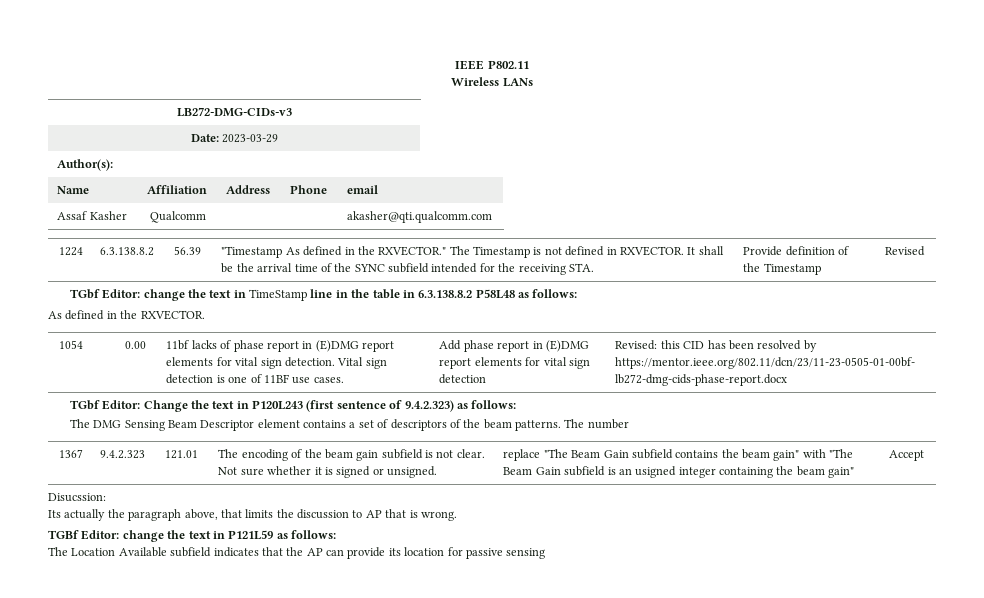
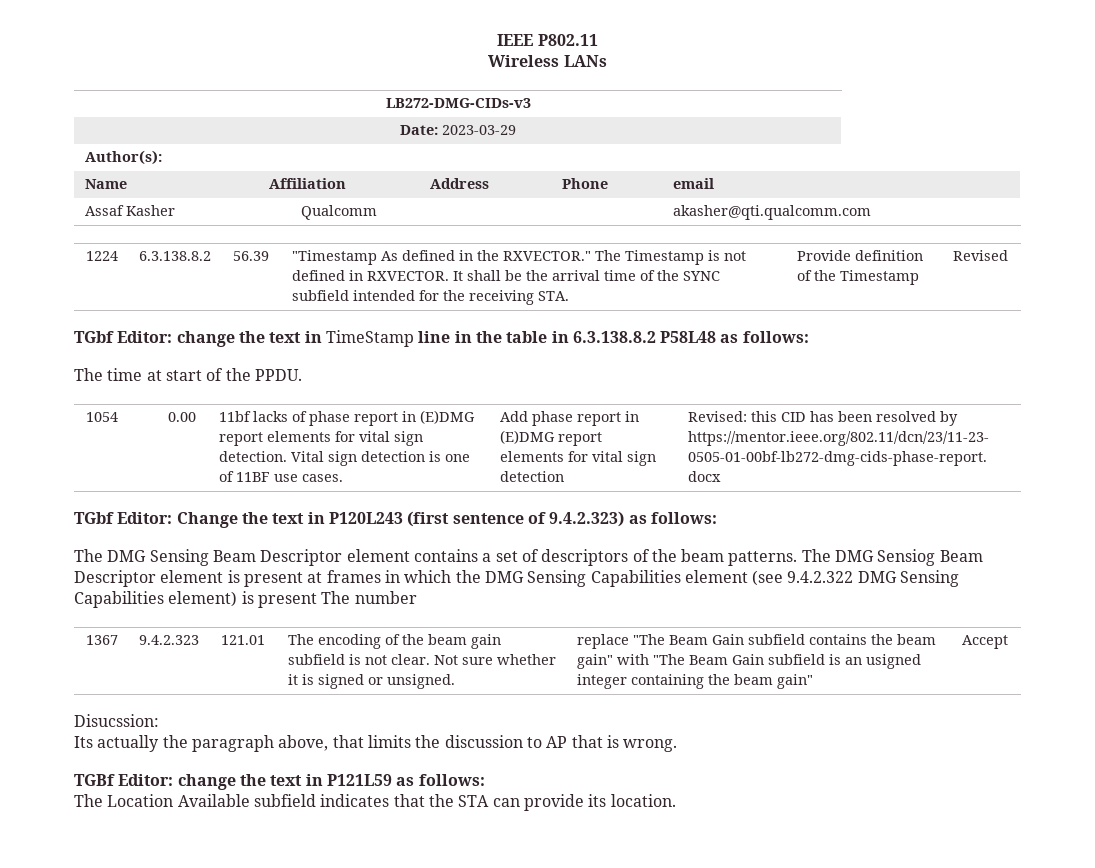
[48,310,205,320] As defined in the RXVECTOR. -> [74,368,302,381] The time at start of the PPDU.
(585, 423) none -> [835,549,983,566] [74,570,960,587] [74,591,351,608] DMG Sensiog Beam Descriptor element is present at frames in which the DMG Sensing Capabilities element (see 9.4.2.322 DMG Sensing Capabilities element) is present The
[306,548,323,556] AP -> [458,795,490,807] STA
[404,547,546,559] location for passive sensing -> [610,794,676,807] location.

